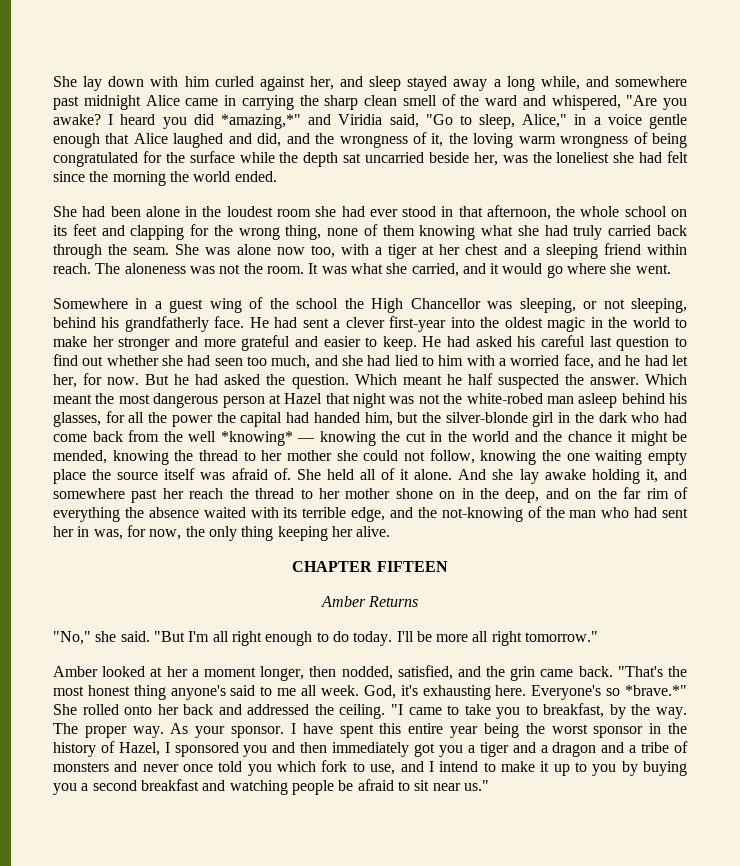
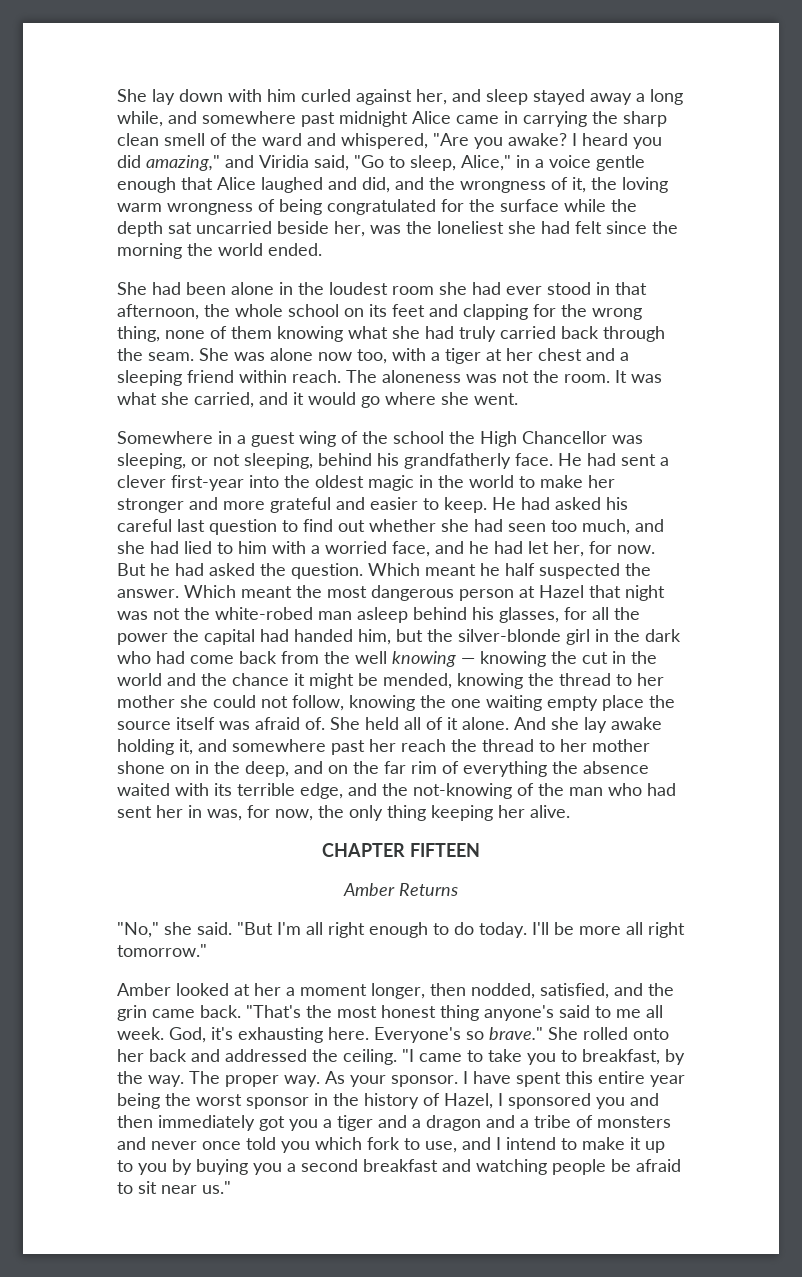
[220,114,301,129] *amazing,*" -> [146,155,220,171] amazing,"
[220,431,293,446] *knowing* -> [392,651,456,667] knowing
[625,685,688,696] *brave.*" -> [489,1027,543,1040] brave."

